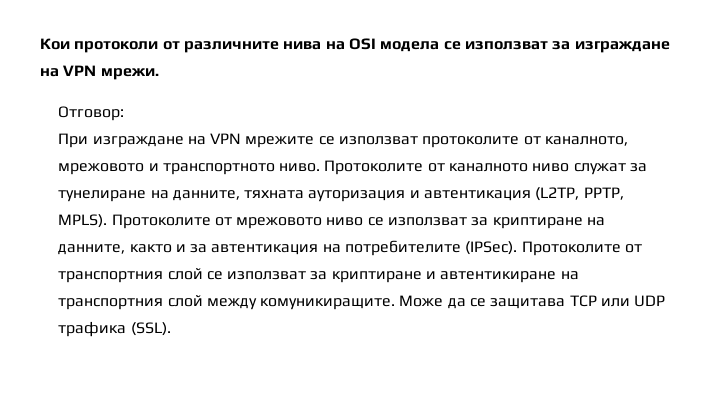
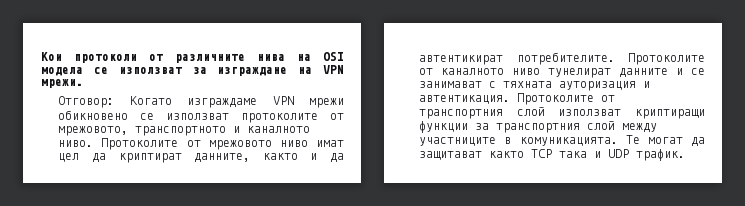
[58,133,629,148] [58,160,648,175] [58,187,624,202] [58,214,606,229] [58,240,643,256] [58,268,579,283] [58,295,666,310] [58,321,171,337] // При изграждане на VPN мрежите се използват протоколите от каналното, мрежовото и транспортното ниво. Протоколите от каналното ниво служат за тунелиране на данните, тяхната ауторизация и автентикация (L2TP, PPTP, MPLS). Протоколите от мрежовото ниво се използват за криптиране на данните, както и за автентикация на потребителите (IPSec). Протоколите от транспортния слой се използват за криптиране и автентикиране на транспортния слой между комуникиращите. Може да се защитава TCP или UDP трафика (SSL). -> [129,96,344,108] [58,110,344,123] [58,126,311,136] [58,138,344,150] [58,153,344,163] [419,52,705,65] [419,68,705,78] [419,81,651,91] [419,93,616,105] [419,107,705,119] [419,121,658,133] [419,135,705,147] [419,149,686,161] Когато изграждаме VPN мрежи обикновено се използват протоколите от мрежовото, транспортното и каналното ниво. Протоколите от мрежовото ниво имат цел да криптират данните, както и да автентикират потребителите. Протоколите от каналното ниво тунелират данните и се занимават с тяхната ауторизация и автентикация. Протоколите от транспортния слой използват криптиращи функции за транспортния слой между участниците в комуникацията. Те могат да защитават както TCP така и UDP трафик.

